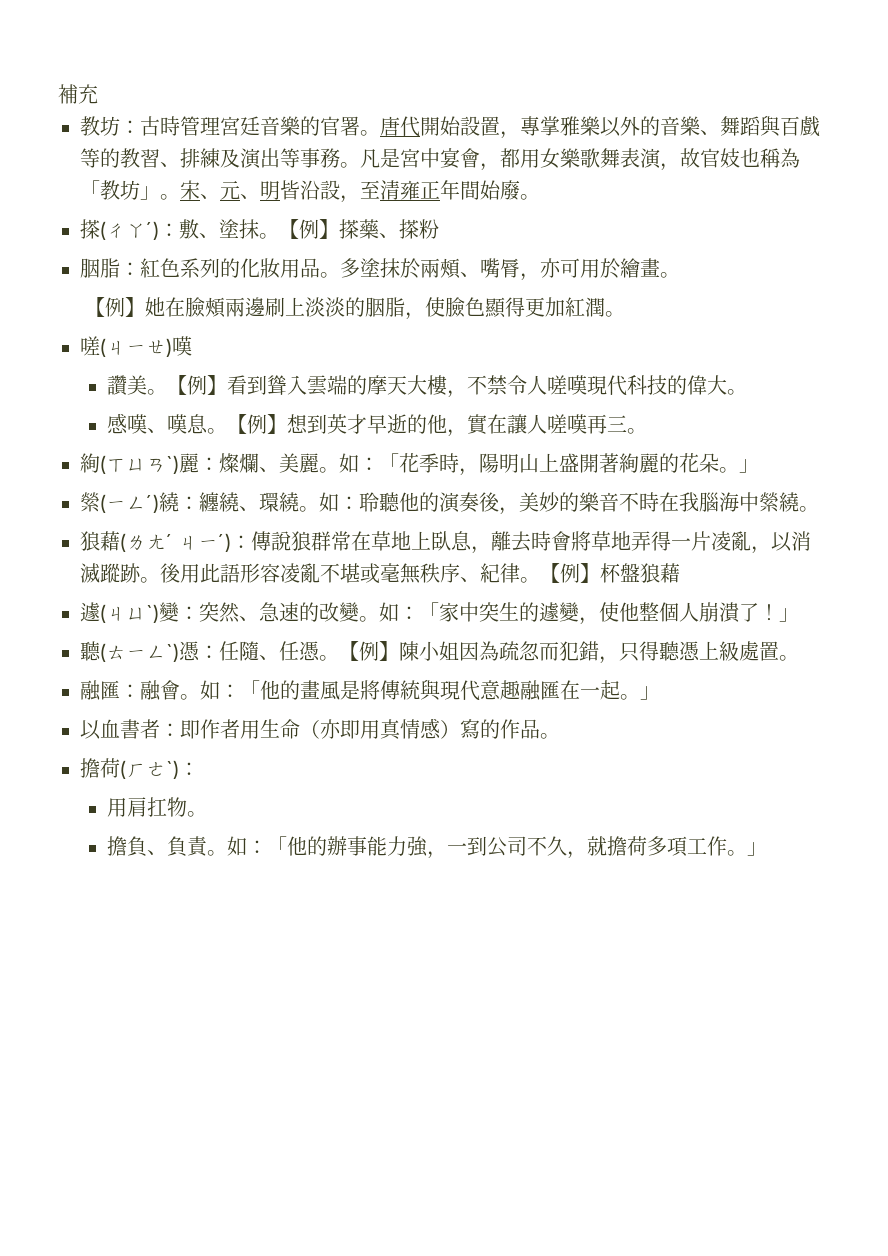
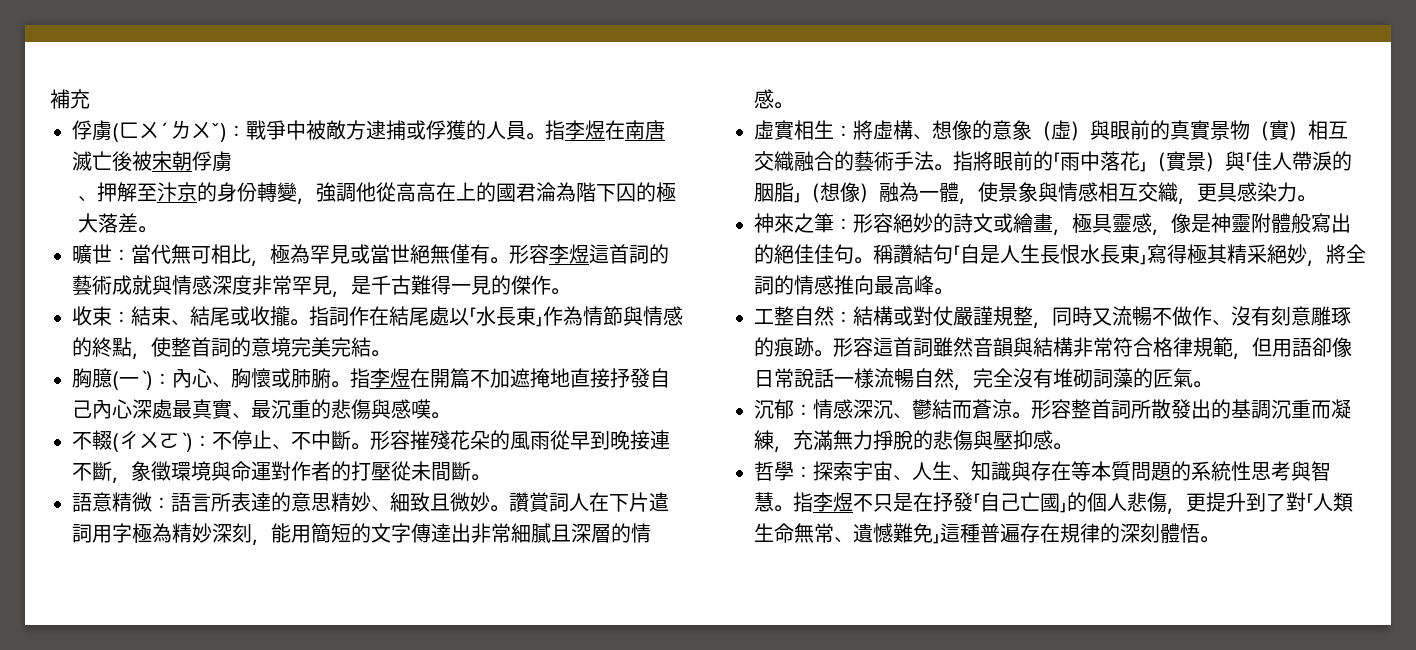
[80,115,820,139] [80,148,800,171] [80,180,540,203] [80,219,439,240] [80,258,680,281] [85,297,626,320] [80,336,192,357] [107,375,748,398] [107,413,648,437] [80,453,759,476] [80,492,819,515] [80,531,812,554] [80,563,680,584] [80,602,799,625] [80,641,799,664] [80,679,660,701] [80,718,560,740] [80,758,199,779] [107,797,208,817] [107,836,768,859] 教坊：古時管理宮廷音樂的官署。唐代開始設置，專掌雅樂以外的音樂、舞蹈與百戲等的教習、排練及演出等事務。凡是宮中宴會，都用女樂歌舞表演，故官妓也稱為「教坊」。宋、元、明皆沿設，至清雍正年間始廢。 // 搽(ㄔㄚˊ)：敷、塗抹。【例】搽藥、搽粉 // 胭脂：紅色系列的化妝用品。多塗抹於兩頰、嘴脣，亦可用於繪畫。 // 【例】她在臉頰兩邊刷上淡淡的胭脂，使臉色顯得更加紅潤。 // 嗟(ㄐㄧㄝ)嘆 // 讚美。【例】看到聳入雲端的摩天大樓，不禁令人嗟嘆現代科技的偉大。 // 感嘆、嘆息。【例】想到英才早逝的他，實在讓人嗟嘆再三。 // 絢(ㄒㄩㄢˋ)麗：燦爛、美麗。如：「花季時，陽明山上盛開著絢麗的花朵。」 // 縈(ㄧㄥˊ)繞：纏繞、環繞。如：聆聽他的演奏後，美妙的樂音不時在我腦海中縈繞。 // 狼藉(ㄌㄤˊ ㄐㄧˊ)：傳說狼群常在草地上臥息，離去時會將草地弄得一片凌亂，以消滅蹤跡。後用此語形容凌亂不堪或毫無秩序、紀律。【例】杯盤狼藉 // 遽(ㄐㄩˋ)變：突然、急速的改變。如：「家中突生的遽變，使他整個人崩潰了！」 // 聽(ㄊㄧㄥˋ)憑：任隨、任憑。【例】陳小姐因為疏忽而犯錯，只得聽憑上級處置。 // 融匯：融會。如：「他的畫風是將傳統與現代意趣融匯在一起。」 // 以血書者：即作者用生命（亦即用真情感）寫的作品。 // 擔荷(ㄏㄜˋ)： // 用肩扛物。 // 擔負、負責。如：「他的辦事能力強，一到公司不久，就擔荷多項工作。」 -> [72,120,666,142] [72,151,232,172] [78,182,677,205] [78,213,158,233] [72,244,669,267] [72,275,570,298] [72,306,683,327] [72,337,390,360] [72,368,670,390] [72,399,450,420] [72,430,670,452] [72,461,490,484] [72,492,669,512] [72,523,651,546] [754,89,793,109] [754,120,1348,141] [754,151,1352,172] [754,182,1316,205] [754,213,1351,236] [754,244,1366,267] [754,275,953,295] [754,306,1351,329] [754,337,1352,360] [754,368,1212,391] [754,399,1351,420] [754,430,1072,453] [754,461,1331,481] [754,492,1353,515] [754,523,1219,544] 俘虜(ㄈㄨˊ ㄌㄨˇ)：戰爭中被敵方逮捕或俘獲的人員。指李煜在南唐滅亡後被宋朝俘虜 // 、押解至汴京的身份轉變，強調他從高高在上的國君淪為階下囚的極大落差。 // 曠世：當代無可相比，極為罕見或當世絕無僅有。形容李煜這首詞的藝術成就與情感深度非常罕見，是千古難得一見的傑作。 // 收束：結束、結尾或收攏。指詞作在結尾處以「水長東」作為情節與情感的終點，使整首詞的意境完美完結。 // 胸臆(一ˋ)：內心、胸懷或肺腑。指李煜在開篇不加遮掩地直接抒發自己內心深處最真實、最沉重的悲傷與感嘆。 // 不輟(ㄔㄨㄛˋ)：不停止、不中斷。形容摧殘花朵的風雨從早到晚接連不斷，象徵環境與命運對作者的打壓從未間斷。 // 語意精微：語言所表達的意思精妙、細致且微妙。讚賞詞人在下片遣詞用字極為精妙深刻，能用簡短的文字傳達出非常細膩且深層的情感。 // 虛實相生：將虛構、想像的意象（虛）與眼前的真實景物（實）相互交織融合的藝術手法。指將眼前的「雨中落花」（實景）與「佳人帶淚的胭脂」（想像）融為一體，使景象與情感相互交織，更具感染力。 // 神來之筆：形容絕妙的詩文或繪畫，極具靈感，像是神靈附體般寫出的絕佳佳句。稱讚結句「自是人生長恨水長東」寫得極其精采絕妙，將全詞的情感推向最高峰。 // 工整自然：結構或對仗嚴謹規整，同時又流暢不做作、沒有刻意雕琢的痕跡。形容這首詞雖然音韻與結構非常符合格律規範，但用語卻像日常說話一樣流暢自然，完全沒有堆砌詞藻的匠氣。 // 沉郁：情感深沉、鬱結而蒼涼。形容整首詞所散發出的基調沉重而凝練，充滿無力掙脫的悲傷與壓抑感。 // 哲學：探索宇宙、人生、知識與存在等本質問題的系統性思考與智慧。指李煜不只是在抒發「自己亡國」的個人悲傷，更提升到了對「人類生命無常、遺憾難免」這種普遍存在規律的深刻體悟。

